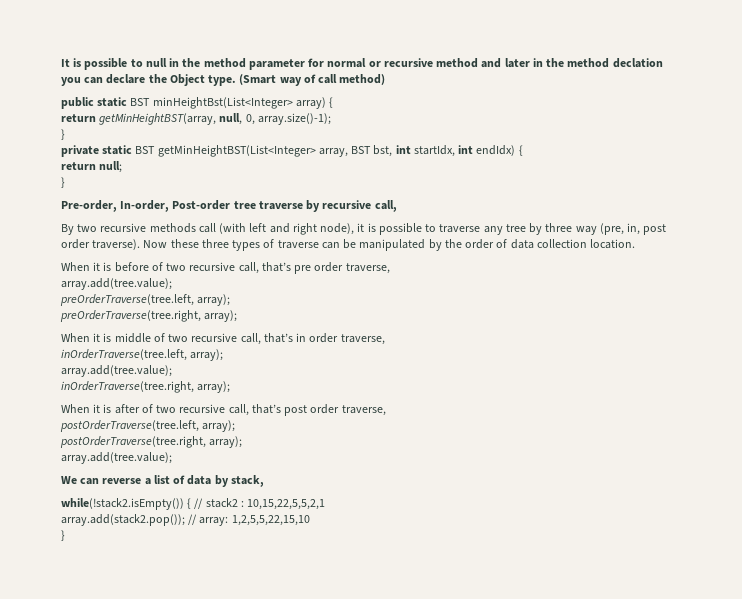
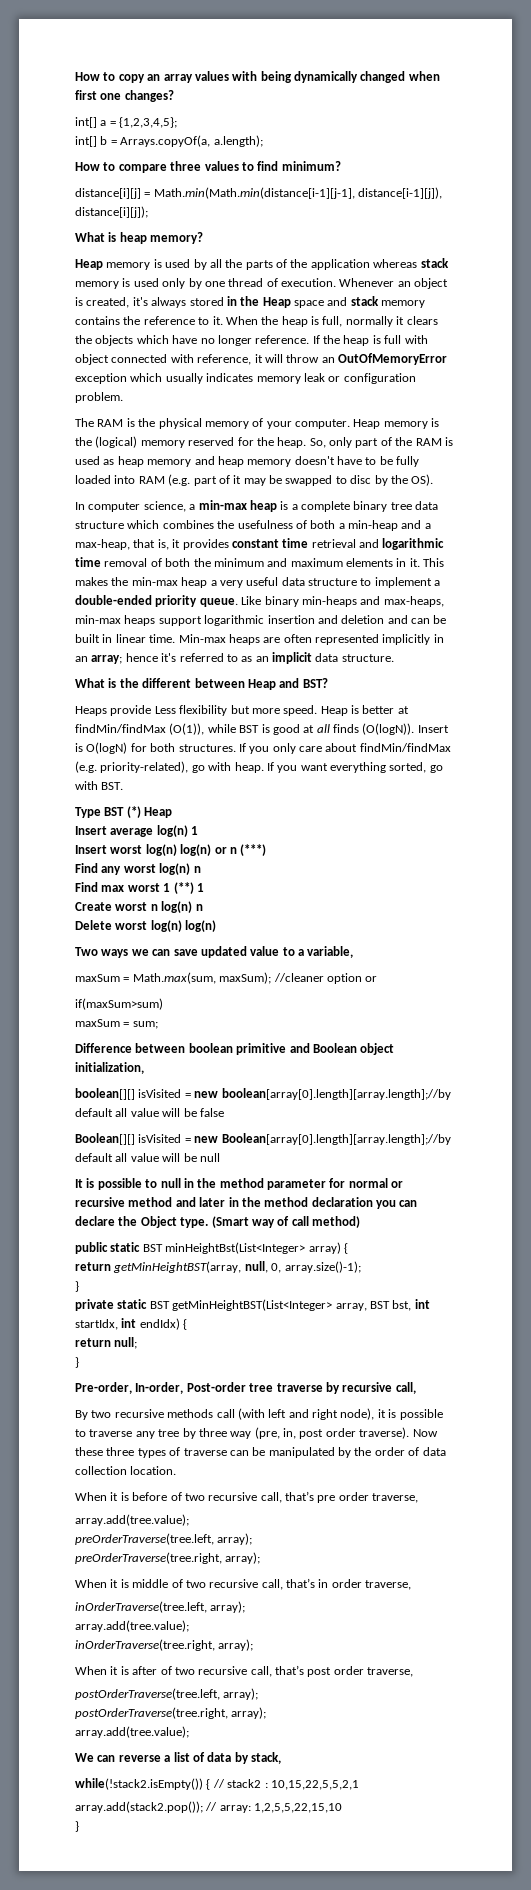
(61, 63) none -> [75,71,440,83] [75,90,174,102] [75,117,178,128] [75,135,263,147] [75,161,341,173] [75,187,443,199] [75,206,148,218] [75,232,204,244] [75,258,449,270] [75,278,449,289] [75,296,426,308] [75,316,438,327] [75,335,428,346] [75,353,447,365] [75,373,416,384] [75,392,123,403] [75,418,440,429] [75,436,453,448] [75,456,420,467] [75,474,434,486] [75,500,439,512] [75,520,431,531] [75,538,445,550] [75,557,445,567] [75,577,441,588] [75,595,444,607] [75,615,447,626] [75,634,444,645] [75,652,394,664] [75,678,328,690] [75,705,409,716] [75,723,449,735] [75,742,451,754] [75,761,443,773] [75,781,124,790] [75,806,173,818] [75,825,199,837] [75,844,267,856] [75,863,201,875] [75,882,204,894] [75,901,203,913] [75,920,217,932] [75,946,354,958] [75,972,378,984] [75,998,163,1010] [75,1019,158,1029] [75,1043,395,1055] [75,1062,144,1074] [75,1088,451,1100] [75,1108,224,1117] [75,1133,451,1145] [75,1153,220,1162] How to copy an array values with being dynamically changed when first one changes? // int[] a = {1,2,3,4,5}; // int[] b = Arrays.copyOf(a, a.length); // How to compare three values to find minimum? // distance[i][j] = Math.min(Math.min(distance[i-1][j-1], distance[i-1][j]), distance[i][j]); // What is heap memory? // Heap memory is used by all the parts of the application whereas stack memory is used only by one thread of execution. Whenever an object is created, it's always stored in the Heap space and stack memory contains the reference to it. When the heap is full, normally it clears the objects which have no longer reference. If the heap is full with object connected with reference, it will throw an OutOfMemoryError exception which usually indicates memory leak or configuration problem. // The RAM is the physical memory of your computer. Heap memory is the (logical) memory reserved for the heap. So, only part of the RAM is used as heap memory and heap memory doesn't have to be fully loaded into RAM (e.g. part of it may be swapped to disc by the OS). // In computer science, a min-max heap is a complete binary tree data structure which combines the usefulness of both a min-heap and a max-heap, that is, it provides constant time retrieval and logarithmic time removal of both the minimum and maximum elements in it. This makes the min-max heap a very useful data structure to implement a double-ended priority queue. Like binary min-heaps and max-heaps, min-max heaps support logarithmic insertion and deletion and can be built in linear time. Min-max heaps are often represented implicitly in an array; hence it's referred to as an implicit data structure. // What is the different between Heap and BST? // Heaps provide Less flexibility but more speed. Heap is better at findMin/findMax (O(1)), while BST is good at all finds (O(logN)). Insert is O(logN) for both structures. If you only care about findMin/findMax (e.g. priority-related), go with heap. If you want everything sorted, go with BST. // Type BST (*) Heap // Insert average log(n) 1 // Insert worst log(n) log(n) or n (***) // Find any worst log(n) n // Find max worst 1 (**) 1 // Create worst n log(n) n // Delete worst log(n) log(n) // Two ways we can save updated value to a variable, // maxSum = Math.max(sum, maxSum); //cleaner option or // if(maxSum>sum) // maxSum = sum; // Difference between boolean primitive and Boolean object initialization, // boolean[][] isVisited = new boolean[array[0].length][array.length];//by default all value will be false // Boolean[][] isVisited = new Boolean[array[0].length][array.length];//by default all value will be null //
[612,58,663,68] declation -> [311,1197,373,1207] declaration

